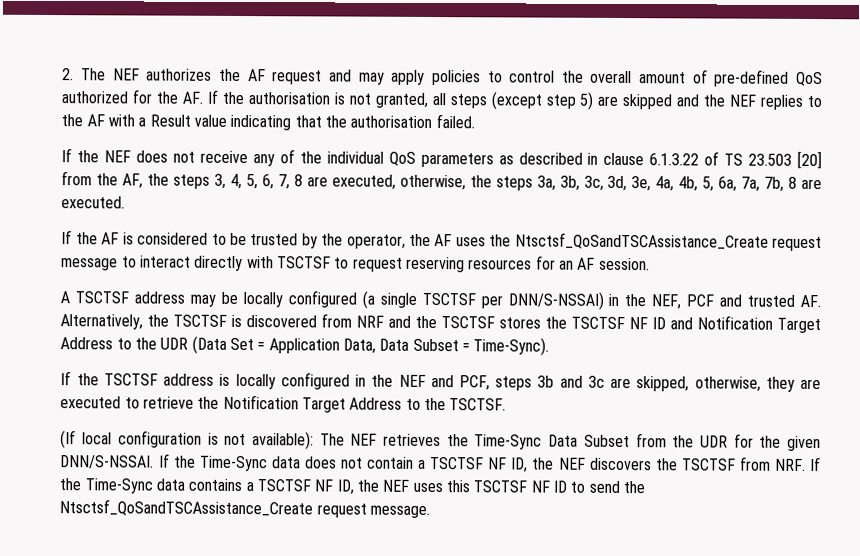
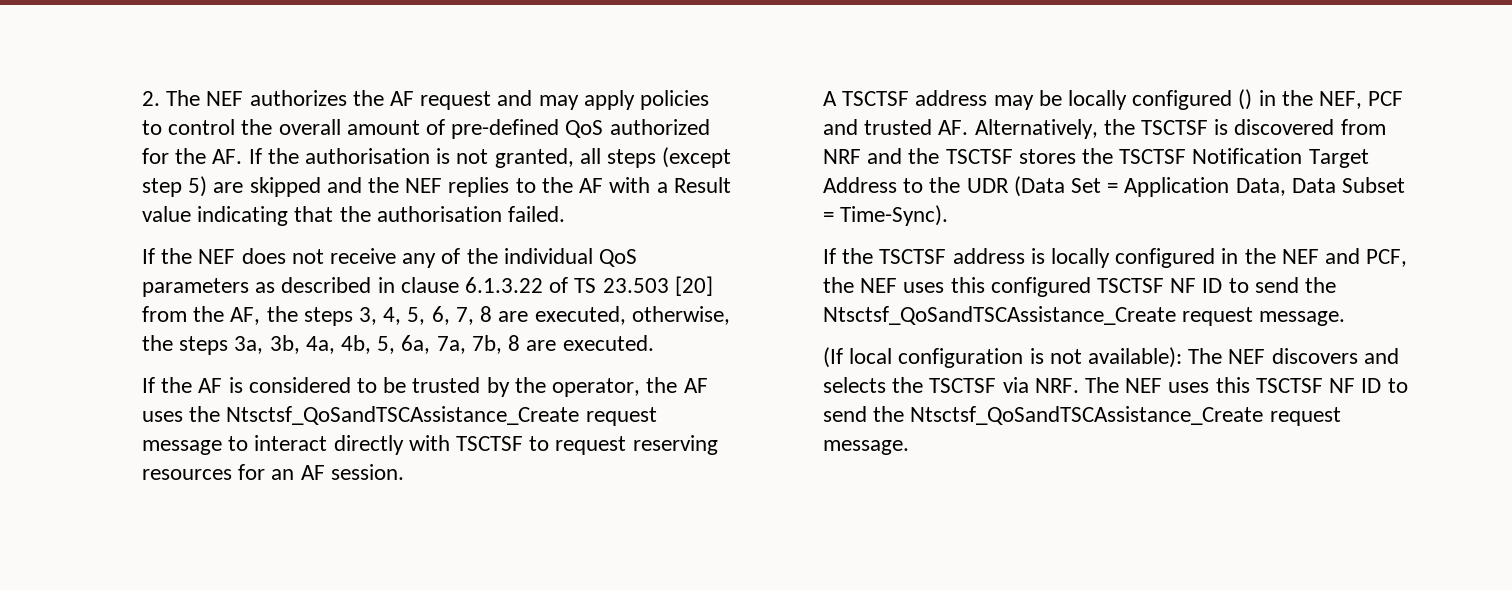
[583,175,652,192] 3c, 3d, 3e, -> (300, 344) none
[361,290,604,310] (a single TSCTSF per DNN/S-NSSAI) -> [1238,89,1253,110] ()
[629,317,694,330] NF ID and -> (1187, 156) none
[495,375,822,392] [60,394,507,413] steps 3b and 3c are skipped, otherwise, they are executed to retrieve the Notification Target Address to the TSCTSF. -> [822,277,1337,297] [822,306,1346,326] the NEF uses this configured TSCTSF NF ID to send the Ntsctsf_QoSandTSCAssistance_Create request message.
[383,433,821,452] [59,453,821,473] [59,478,380,495] retrieves the Time-Sync Data Subset from the UDR for the given DNN/S-NSSAI. If the Time-Sync data does not contain a TSCTSF NF ID, the NEF discovers the TSCTSF from NRF. If the Time-Sync data contains a TSCTSF NF ID, the -> [1271,348,1399,364] [822,377,1120,393] discovers and selects the TSCTSF via NRF. The

